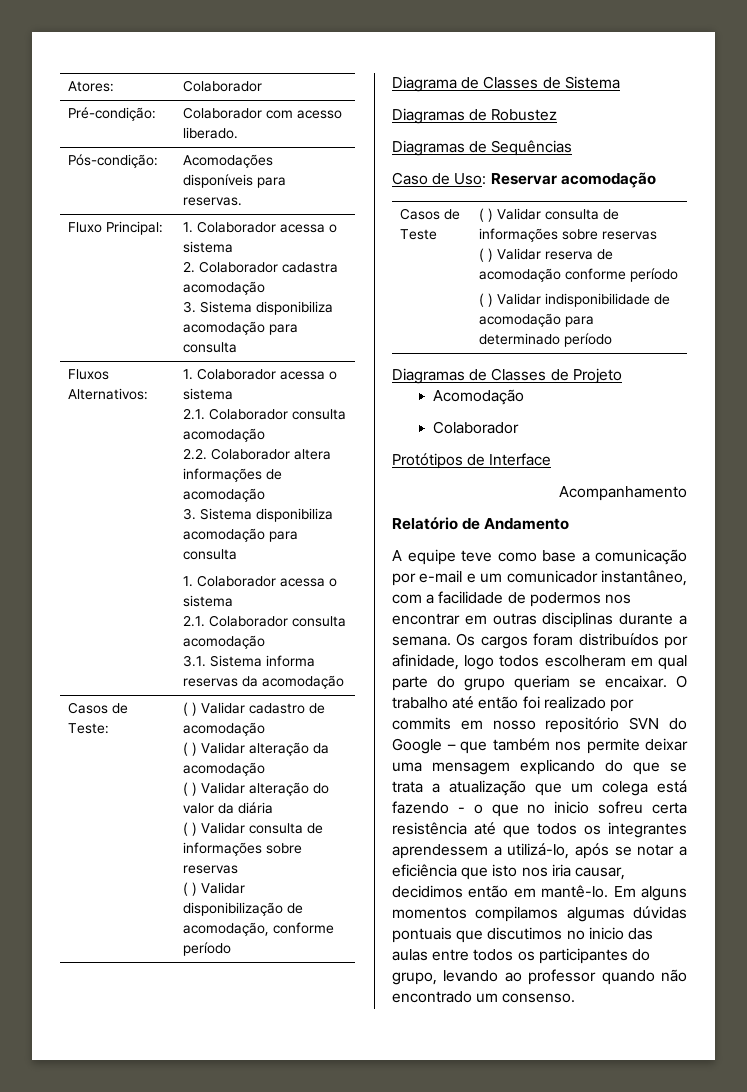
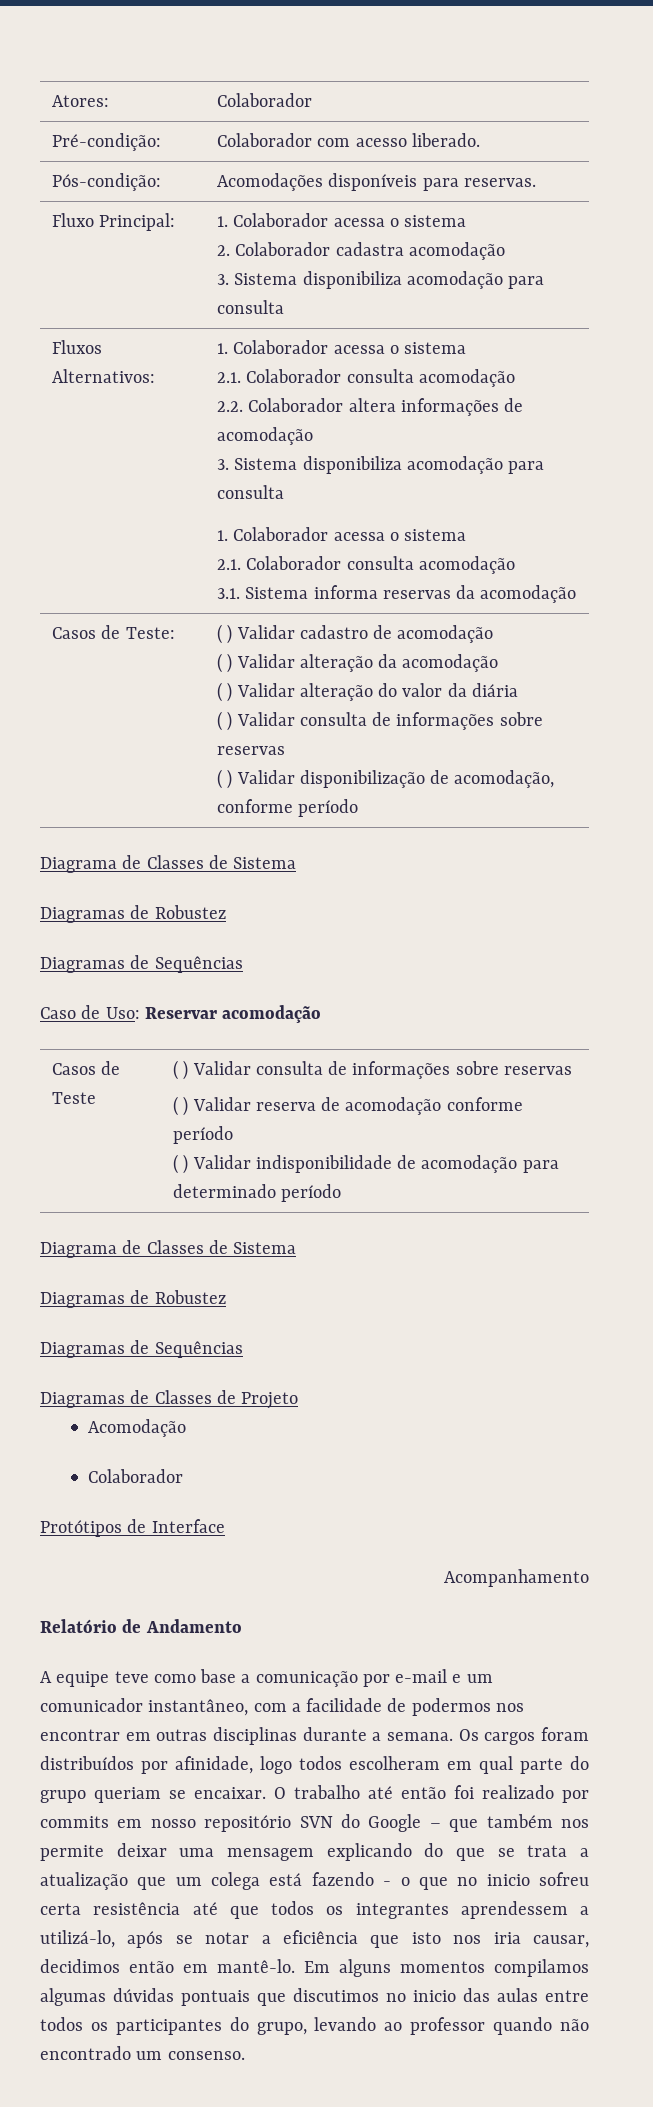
(613, 340) none -> [40,1240,297,1258] [40,1290,226,1308] [40,1340,243,1358] // Diagrama de Classes de Sistema // Diagramas de Robustez // Diagramas de Sequências

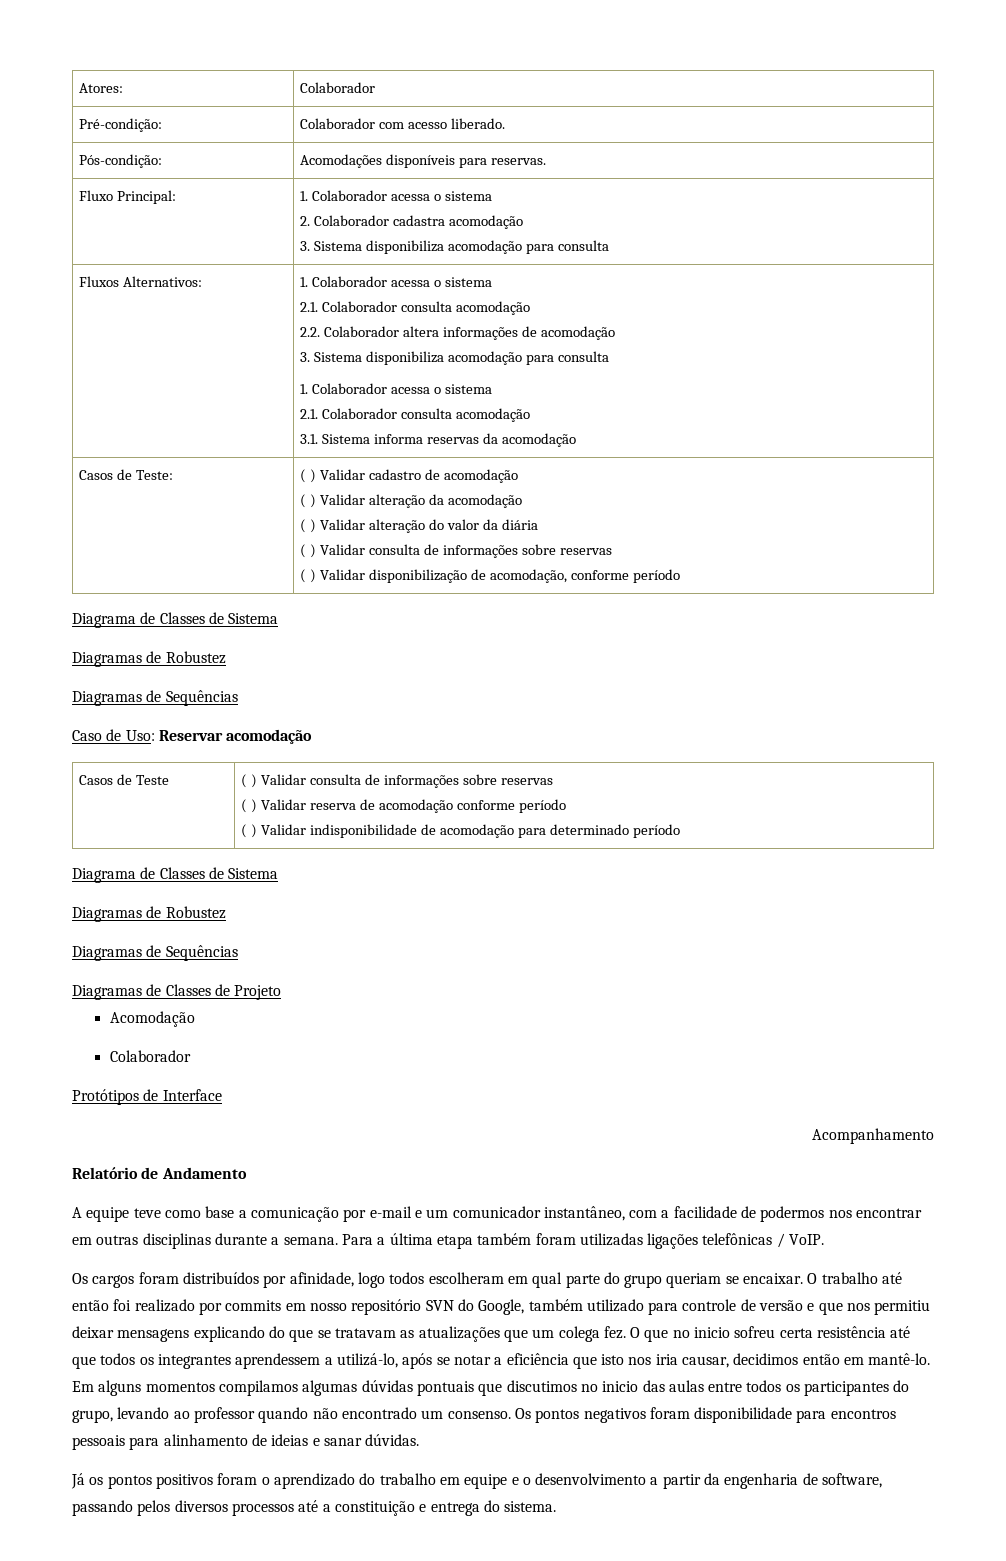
(454, 1736) none -> [341,1233,825,1249] Para a última etapa também foram utilizadas ligações telefônicas / VoIP. //
[368,1814,589,1832] [40,1843,590,1861] [40,1872,410,1890] Google – que também nos permite deixar uma mensagem explicando do que se trata a atualização que um colega está fazendo - o -> [478,1299,931,1315] [72,1326,641,1342] Google, também utilizado para controle de versão e que nos permitiu deixar mensagens explicando do que se tratavam as atualizações que um colega fez. O
(245, 2055) none -> [514,1407,896,1423] [72,1434,420,1450] [71,1473,883,1489] [72,1500,557,1516] Os pontos negativos foram disponibilidade para encontros pessoais para alinhamento de ideias e sanar dúvidas. // Já os pontos positivos foram o aprendizado do trabalho em equipe e o desenvolvimento a partir da engenharia de software, passando pelos diversos processos até a constituição e entrega do sistema.

